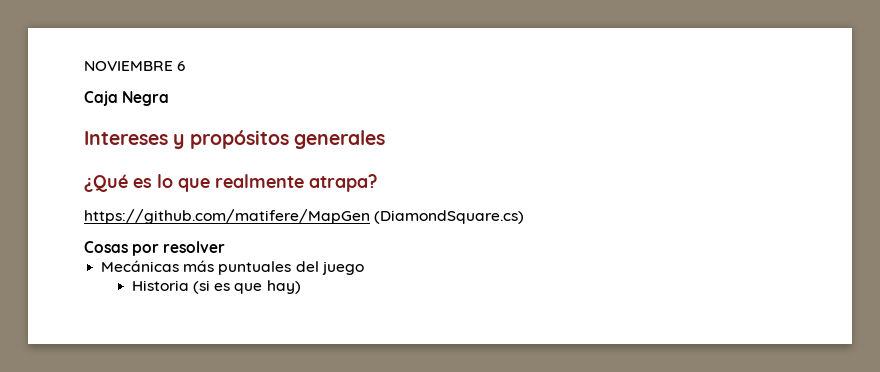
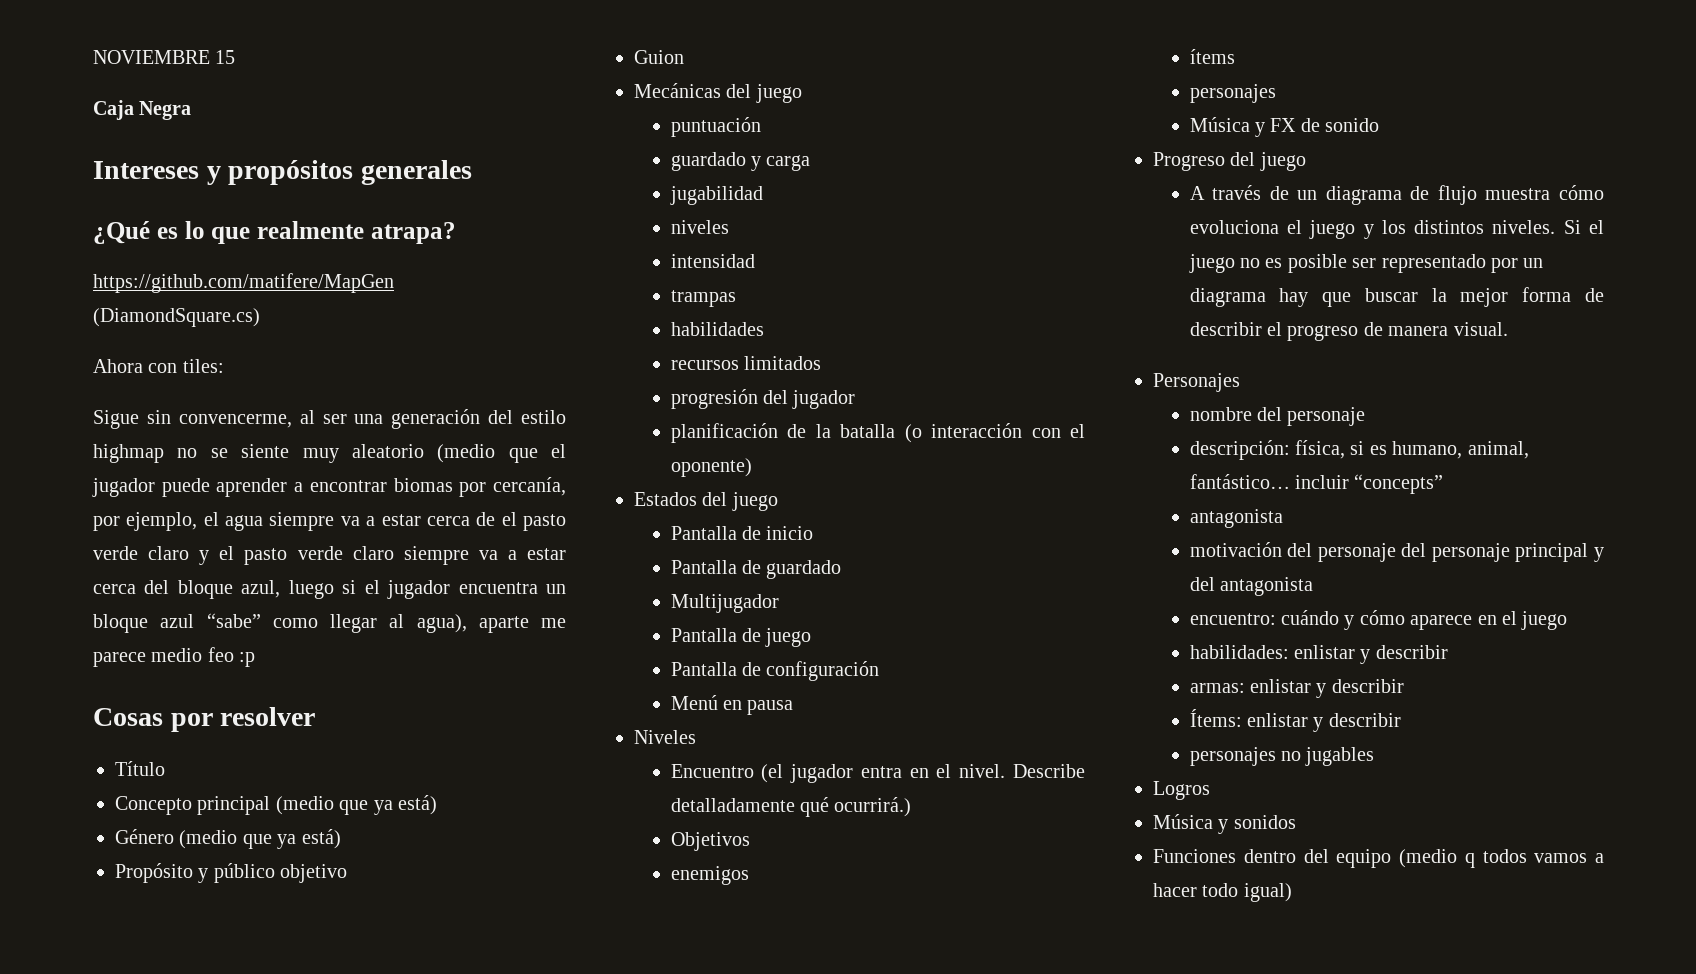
[177,61,186,71] 6 -> [215,50,236,64] 15
[84,241,226,256] Cosas por resolver -> [93,359,224,373] [93,409,566,429] [93,444,566,463] [92,477,566,497] [93,512,567,531] [93,546,566,565] [93,580,566,599] [93,613,566,633] [93,647,256,667] [93,707,316,732] [115,761,165,776] [115,795,437,815] [115,829,341,849] [115,863,348,883] [634,50,684,64] Ahora con tiles: // Sigue sin convencerme, al ser una generación del estilo highmap no se siente muy aleatorio (medio que el jugador puede aprender a encontrar biomas por cercanía, por ejemplo, el agua siempre va a estar cerca de el pasto verde claro y el pasto verde claro siempre va a estar cerca del bloque azul, luego si el jugador encuentra un bloque azul “sabe” como llegar al agua), aparte me parece medio feo :p // Cosas por resolver // Título // Concepto principal (medio que ya está) // Género (medio que ya está) // Propósito y público objetivo // Guion
[183,260,364,275] [131,280,301,294] más puntuales del juego // Historia (si es que hay) -> [726,84,802,103] [670,117,761,137] [670,152,811,171] [669,186,763,205] [670,220,729,234] [670,254,755,268] [670,290,736,307] [670,322,764,336] [670,356,822,370] [670,389,856,409] [670,423,1085,443] [670,458,752,477] [634,492,778,511] [670,526,814,540] [670,560,842,579] [670,594,779,613] [670,628,812,647] [670,661,880,681] [670,695,794,715] [634,730,696,744] [670,764,1085,783] [670,797,912,817] [670,832,750,851] [670,866,749,885] [1189,49,1235,64] [1189,84,1276,103] [1189,117,1380,137] [1153,152,1306,171] [1189,185,1604,205] [1189,220,1604,239] [1188,254,1544,273] [1189,287,1604,307] [1189,322,1508,341] [1153,373,1240,392] [1189,407,1366,426] [1189,440,1529,460] [1189,474,1444,494] [1189,509,1283,528] [1189,542,1604,562] [1189,577,1314,596] [1189,610,1568,630] [1189,645,1448,664] [1189,679,1404,698] [1189,709,1401,732] [1189,747,1375,766] [1153,781,1210,800] [1153,814,1296,834] [1153,849,1604,868] [1153,883,1292,902] del juego // puntuación // guardado y carga // jugabilidad // niveles // intensidad // trampas // habilidades // recursos limitados // progresión del jugador // planificación de la batalla (o interacción con el oponente) // Estados del juego // Pantalla de inicio // Pantalla de guardado // Multijugador // Pantalla de juego // Pantalla de configuración // Menú en pausa // Niveles // Encuentro (el jugador entra en el nivel. Describe detalladamente qué ocurrirá.) // Objetivos // enemigos // ítems // personajes // Música y FX de sonido // Progreso del juego // A través de un diagrama de flujo muestra cómo evoluciona el juego y los distintos niveles. Si el juego no es posible ser representado por un diagrama hay que buscar la mejor forma de describir el progreso de manera visual. // Personajes // nombre del personaje // descripción: física, si es humano, animal, fantástico… incluir “concepts” // antagonista // motivación del personaje del personaje principal y del antagonista // encuentro: cuándo y cómo aparece en el juego // habilidades: enlistar y describir // armas: enlistar y describir // Ítems: enlistar y describir // personajes no jugables // Logros // Música y sonidos // Funciones dentro del equipo (medio q todos vamos a hacer todo igual)

